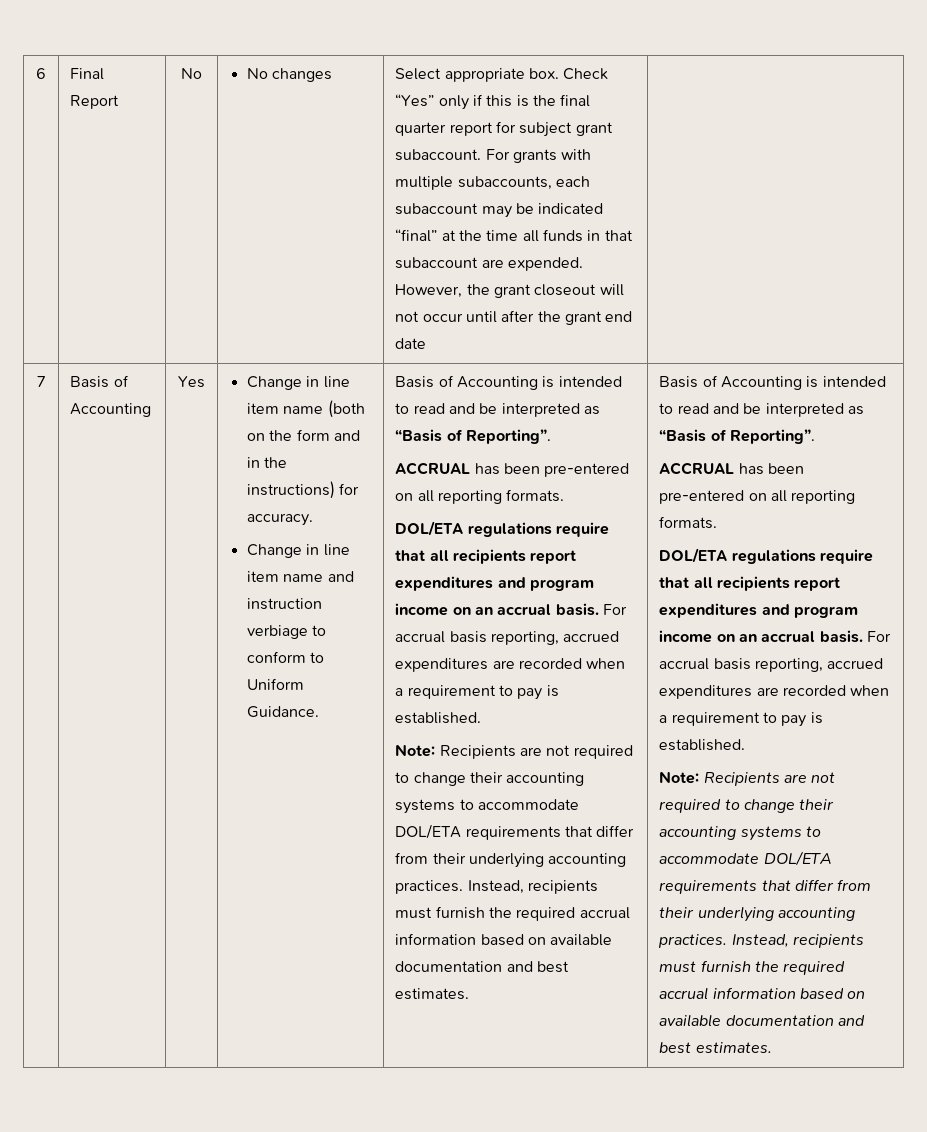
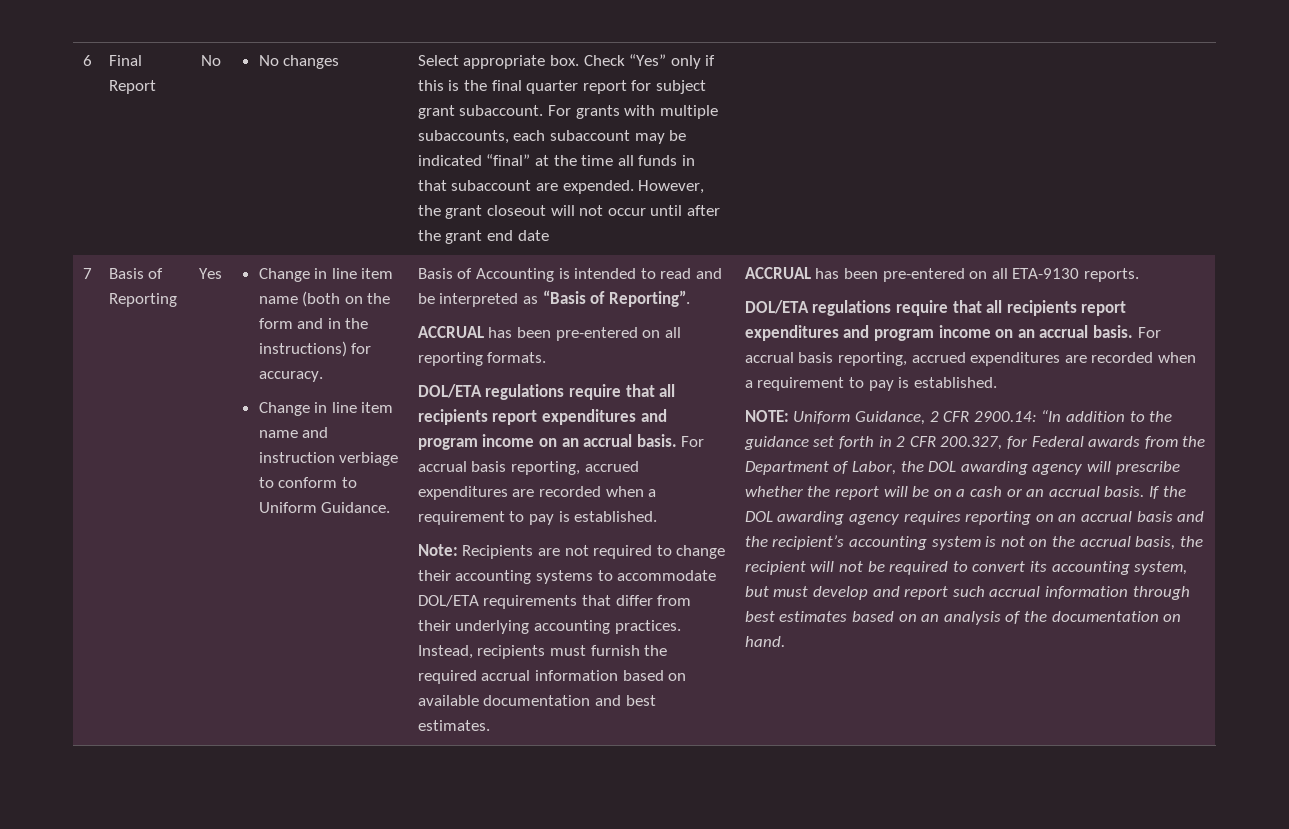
[70,403,152,417] Accounting -> [108,293,177,307] Reporting
[659,375,886,390] [659,403,864,417] [659,429,815,444] [659,462,804,475] [659,490,856,504] [659,516,718,529] Basis of Accounting is intended to read and be interpreted as “Basis of Reporting”. // ACCRUAL has been pre-entered on all reporting formats. -> [744,267,1139,282] ACCRUAL has been pre-entered on all ETA-9130 reports.
[659,771,836,786] [659,799,835,813] [659,826,821,841] [659,851,832,866] [659,879,872,894] [659,906,855,922] [658,934,864,948] [659,960,846,975] [659,987,866,1000] [659,1014,865,1027] [659,1042,772,1053] Note: Recipients are not required to change their accounting systems to accommodate DOL/ETA requirements that differ from their underlying accounting practices. Instead, recipients must furnish the required accrual information based on available documentation and best estimates. -> [744,410,1173,425] [743,436,1206,450] [744,461,1180,475] [744,486,1186,500] [744,511,1205,525] [744,535,1203,550] [744,561,1188,575] [744,586,1190,600] [744,611,1182,625] [744,636,785,647] NOTE: Uniform Guidance, 2 CFR 2900.14: “In addition to the guidance set forth in 2 CFR 200.327, for Federal awards from the Department of Labor, the DOL awarding agency will prescribe whether the report will be on a cash or an accrual basis. If the DOL awarding agency requires reporting on an accrual basis and the recipient’s accounting system is not on the accrual basis, the recipient will not be required to convert its accounting system, but must develop and report such accrual information through best estimates based on an analysis of the documentation on hand.

